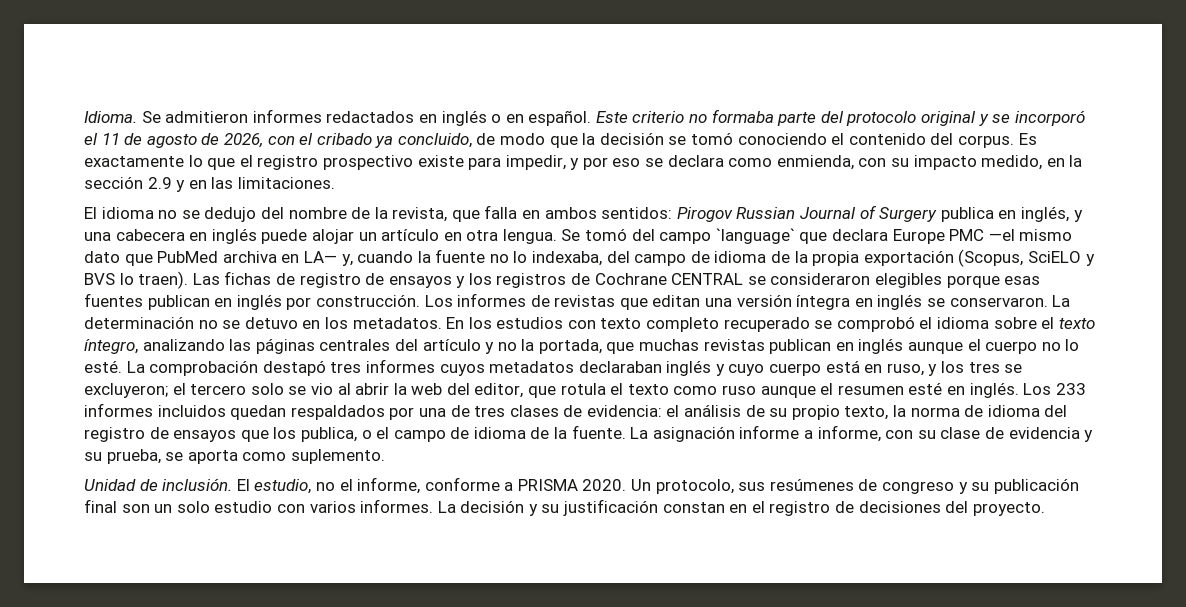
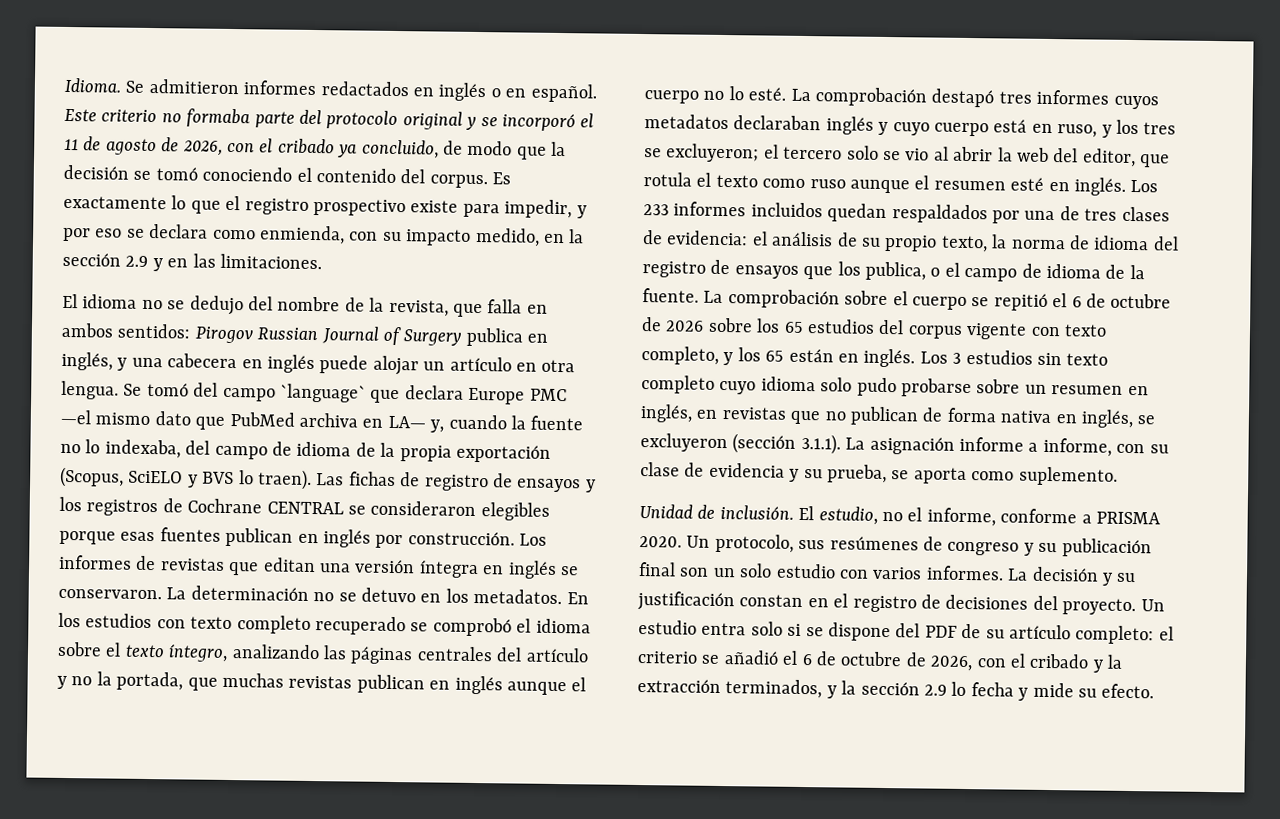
(649, 433) none -> [727,289,1172,311] [641,317,1107,340] [641,346,1109,368] [641,375,1149,398] [640,404,1156,429] [640,433,866,455] comprobación sobre el cuerpo se repitió el 6 de octubre de 2026 sobre los 65 estudios del corpus vigente con texto completo, y los 65 están en inglés. Los 3 estudios sin texto completo cuyo idioma solo pudo probarse sobre un resumen en inglés, en revistas que no publican de forma nativa en inglés, se excluyeron (sección 3.1.1). La
(1045, 509) none -> [1140,599,1165,612] [638,619,1174,645] [637,650,1124,673] [637,678,1155,701] Un estudio entra solo si se dispone del PDF de su artículo completo: el criterio se añadió el 6 de octubre de 2026, con el cribado y la extracción terminados, y la sección 2.9 lo fecha y mide su efecto.

